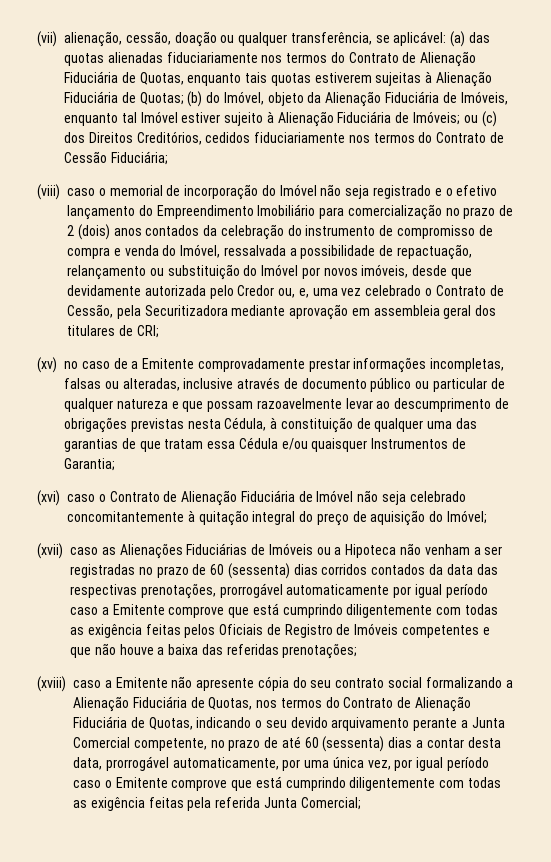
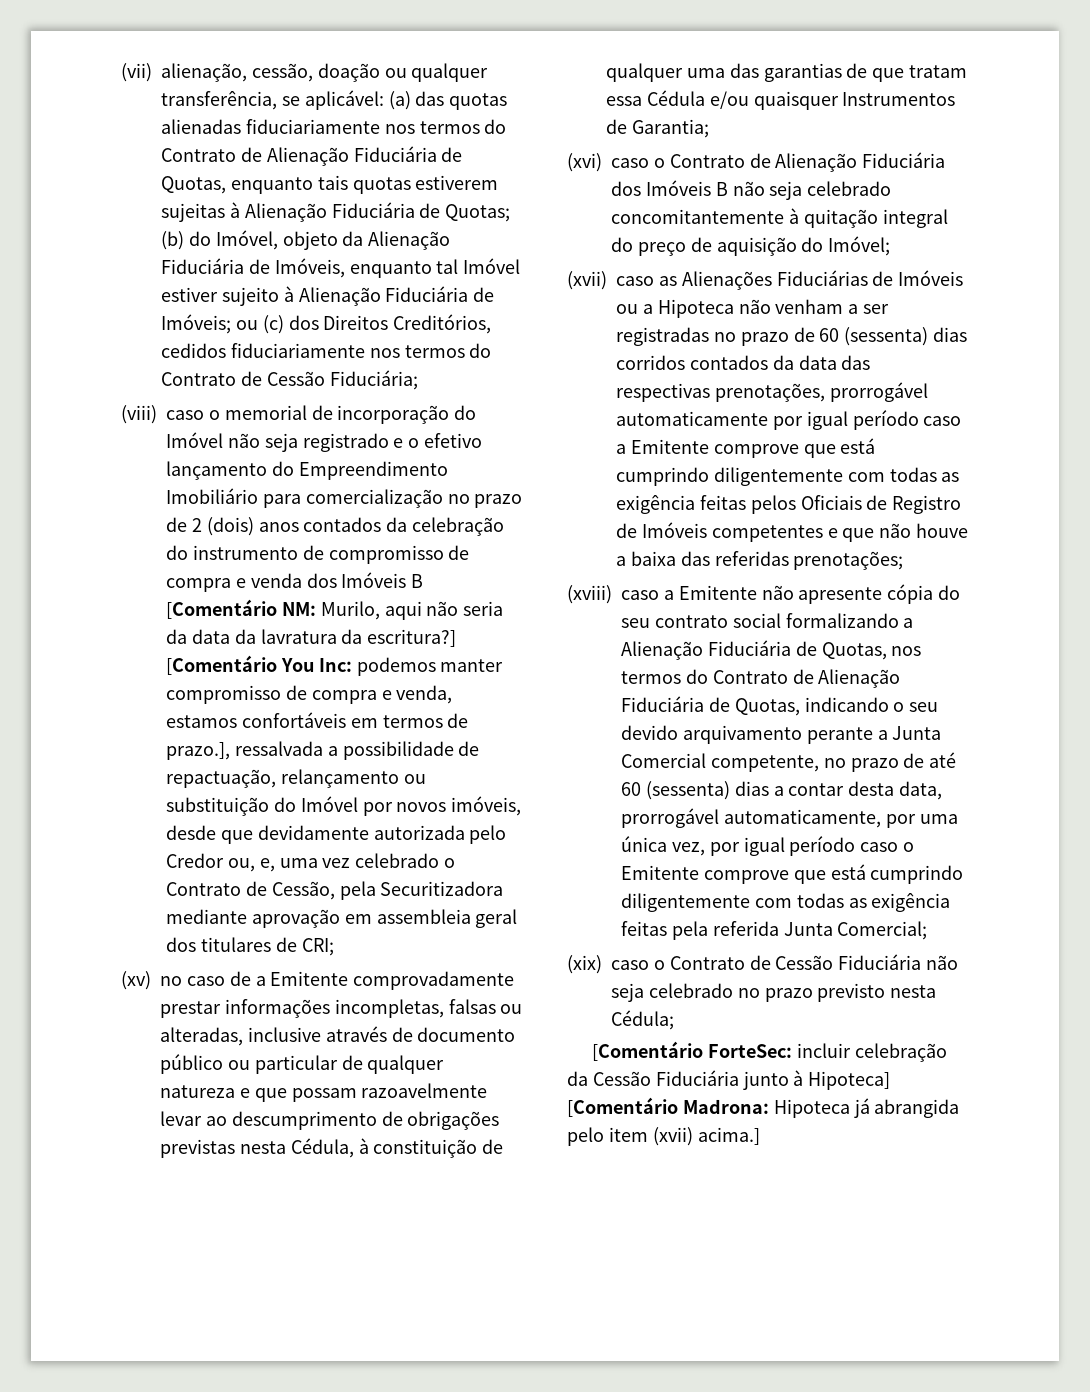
[162,244,221,258] do Imóvel, -> [306,572,424,588] [166,599,504,620] [166,629,457,647] [166,655,504,676] [166,685,453,704] [166,712,469,728] [166,742,230,760] dos Imóveis B [Comentário NM: Murilo, aqui não seria da data da lavratura da escritura?] [Comentário You Inc: podemos manter compromisso de compra e venda, estamos confortáveis em termos de prazo.],
[298,490,354,502] de Imóvel -> [611,180,728,196] dos Imóveis B
(361, 803) none -> [567,954,959,974] [611,983,937,1002] [611,1010,674,1030] [592,1041,947,1062] [567,1070,891,1090] [567,1097,960,1118] [567,1127,760,1146] // (xix) caso o Contrato de Cessão Fiduciária não seja celebrado no prazo previsto nesta Cédula; // [Comentário ForteSec: incluir celebração da Cessão Fiduciária junto à Hipoteca] [Comentário Madrona: Hipoteca já abrangida pelo item (xvii) acima.]

